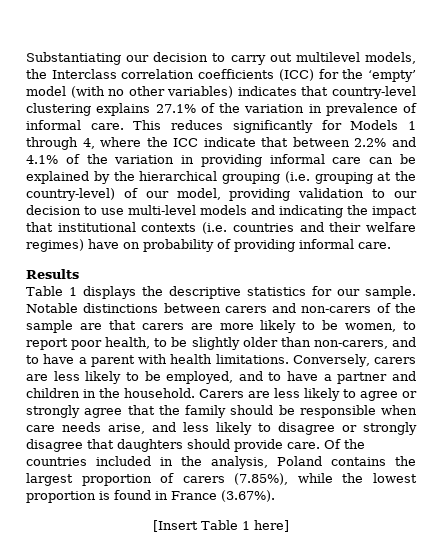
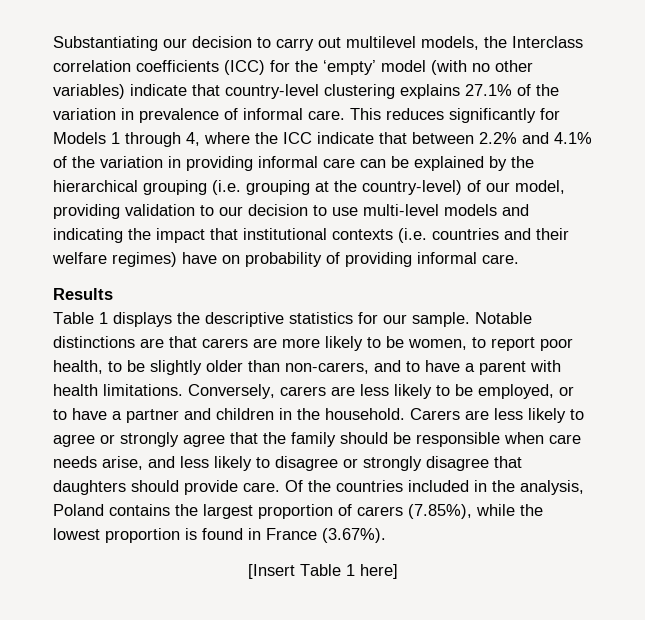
[237,86,297,96] indicates -> [130,84,187,96] indicate
[163,303,416,313] [26,320,73,333] between carers and non-carers of the sample -> (135, 342) none
[238,371,263,381] and -> [559,386,574,396] or

